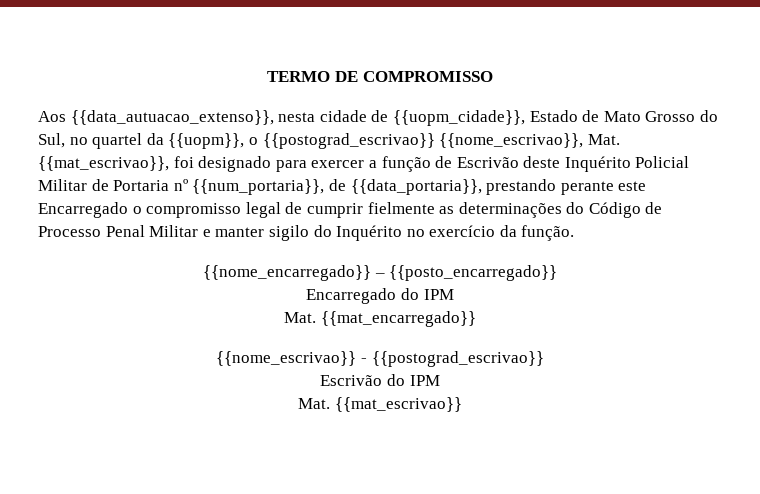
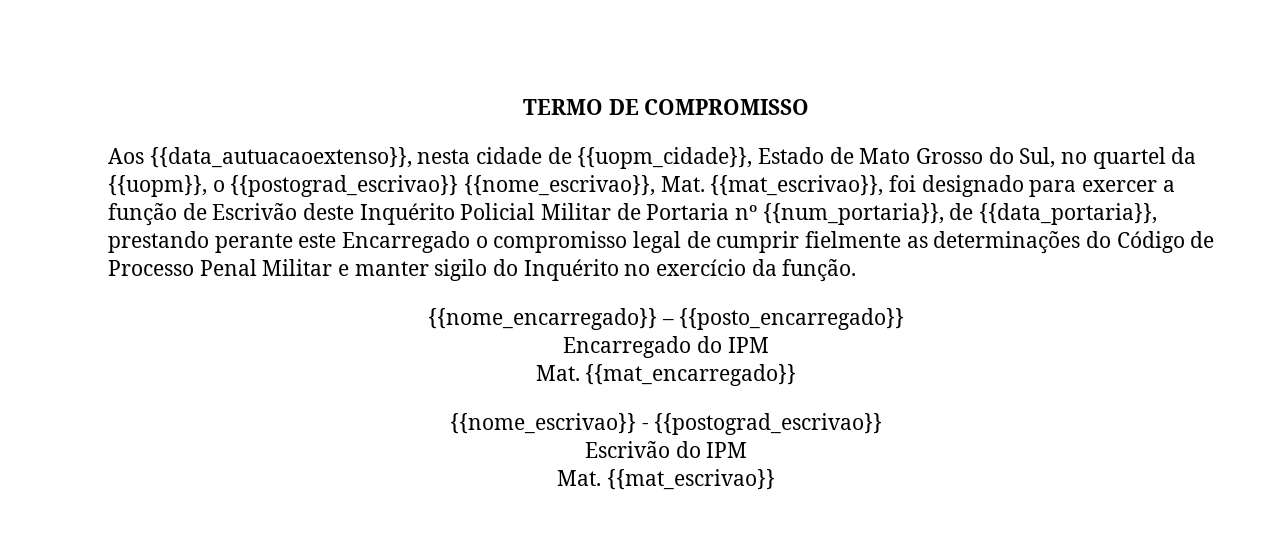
[70,110,274,125] {{data_autuacao_extenso}}, -> [149,147,412,168] {{data_autuacaoextenso}},

